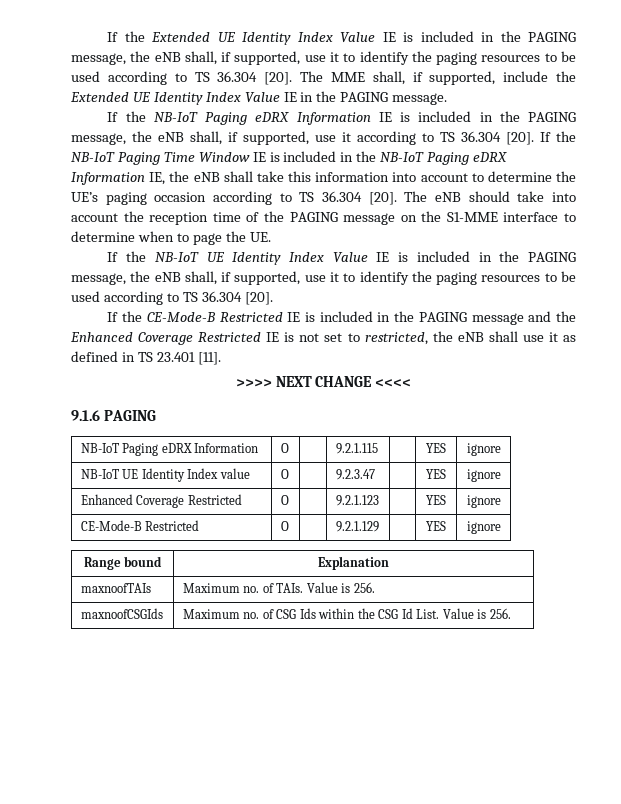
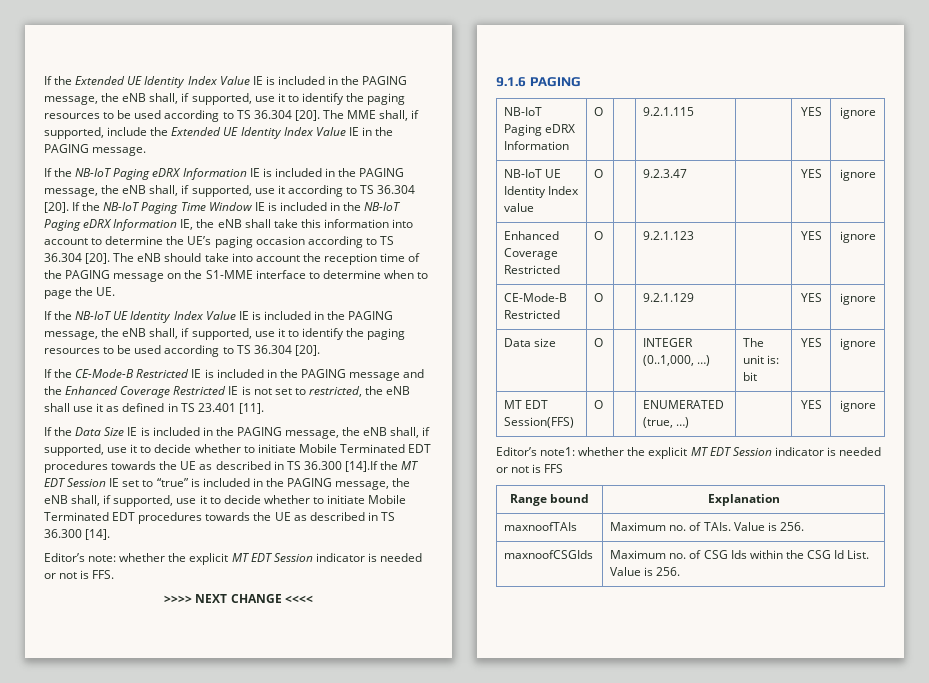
(221, 358) none -> [44,427,431,439] [44,444,432,456] [44,461,420,473] [44,478,411,490] [44,495,407,507] [44,512,395,524] [44,529,111,540] [44,553,423,565] [44,570,115,579] // If the Data Size IE is included in the PAGING message, the eNB shall, if supported, use it to decide whether to initiate Mobile Terminated EDT procedures towards the UE as described in TS 36.300 [14].If the MT EDT Session IE set to “true” is included in the PAGING message, the eNB shall, if supported, use it to decide whether to initiate Mobile Terminated EDT procedures towards the UE as described in TS 36.300 [14]. // Editor’s note: whether the explicit MT EDT Session indicator is needed or not is FFS.
(501, 527) none -> [504,338,557,347] [594,338,604,347] [643,338,694,347] [643,355,711,366] [743,338,765,347] [743,355,780,364] [743,372,758,381] [800,338,822,347] [839,338,876,350] [504,400,549,409] [504,417,575,428] [594,400,604,409] [643,400,725,409] [643,417,690,428] [800,400,822,409] [839,400,876,412] [496,447,882,459] [496,464,564,473] // Data size | O | | INTEGER (0..1,000, …) | The unit is: bit | YES | ignore // MT EDT Session(FFS) | O | | ENUMERATED (true, …) | | YES | ignore // Editor’s note1: whether the explicit MT EDT Session indicator is needed or not is FFS

